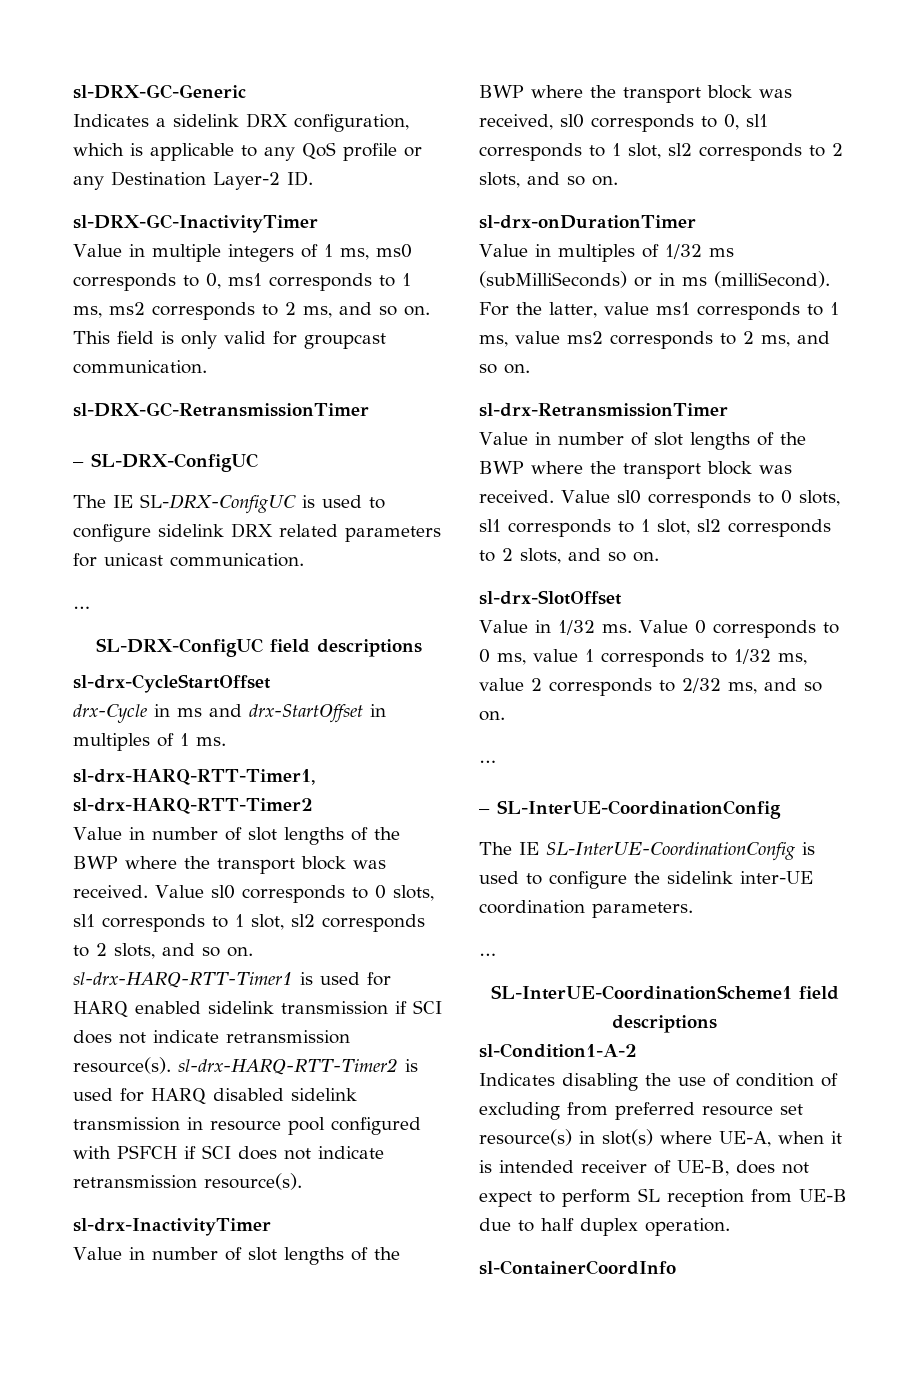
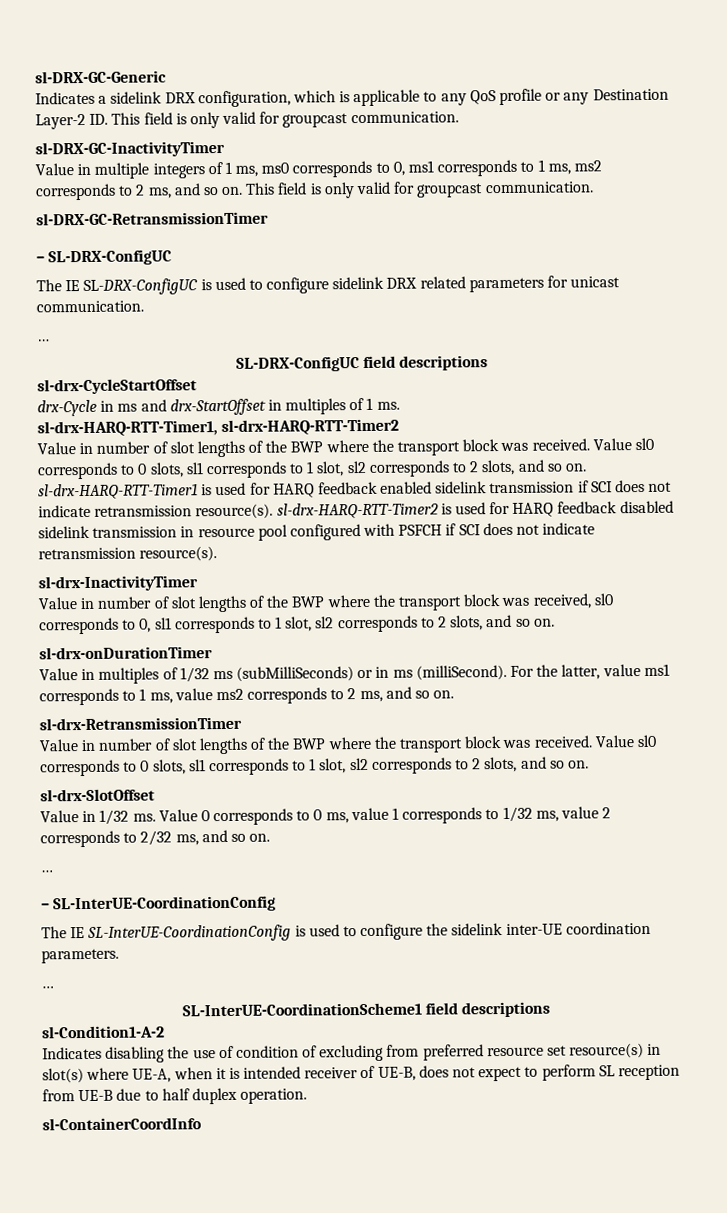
(313, 178) none -> [111,111,459,129] This field is only valid for groupcast communication.
(128, 1009) none -> [317,481,378,495] feedback
(206, 1096) none -> [557,501,618,514] feedback

